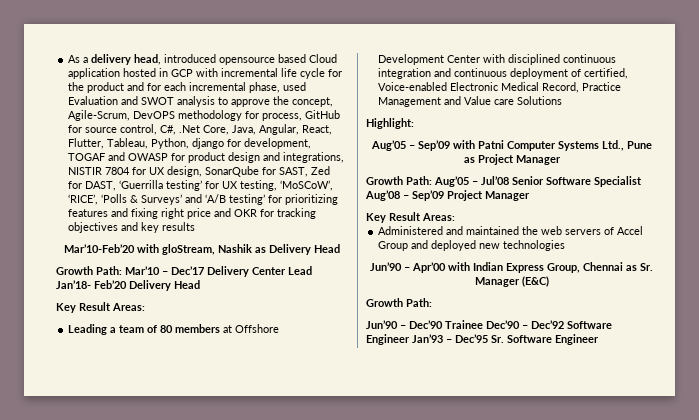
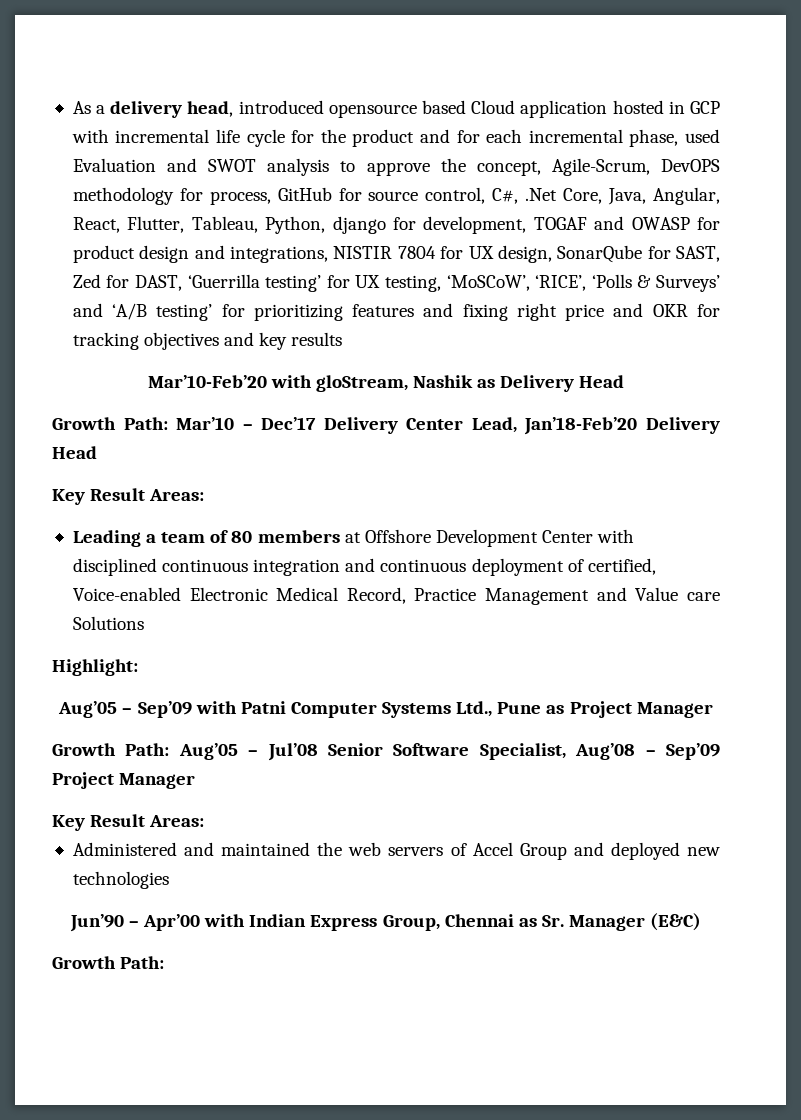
[288,266,312,275] [56,280,127,289] Lead Jan’18- Feb’20 -> [471,417,638,435] Lead, Jan’18-Feb’20
[594,176,642,187] Specialist -> [479,743,566,760] Specialist,
[366,320,612,329] [366,334,599,345] // Jun’90 – Dec’90 Trainee Dec’90 – Dec’92 Software Engineer Jan’93 – Dec’95 Sr. Software Engineer -> (165, 962) none

